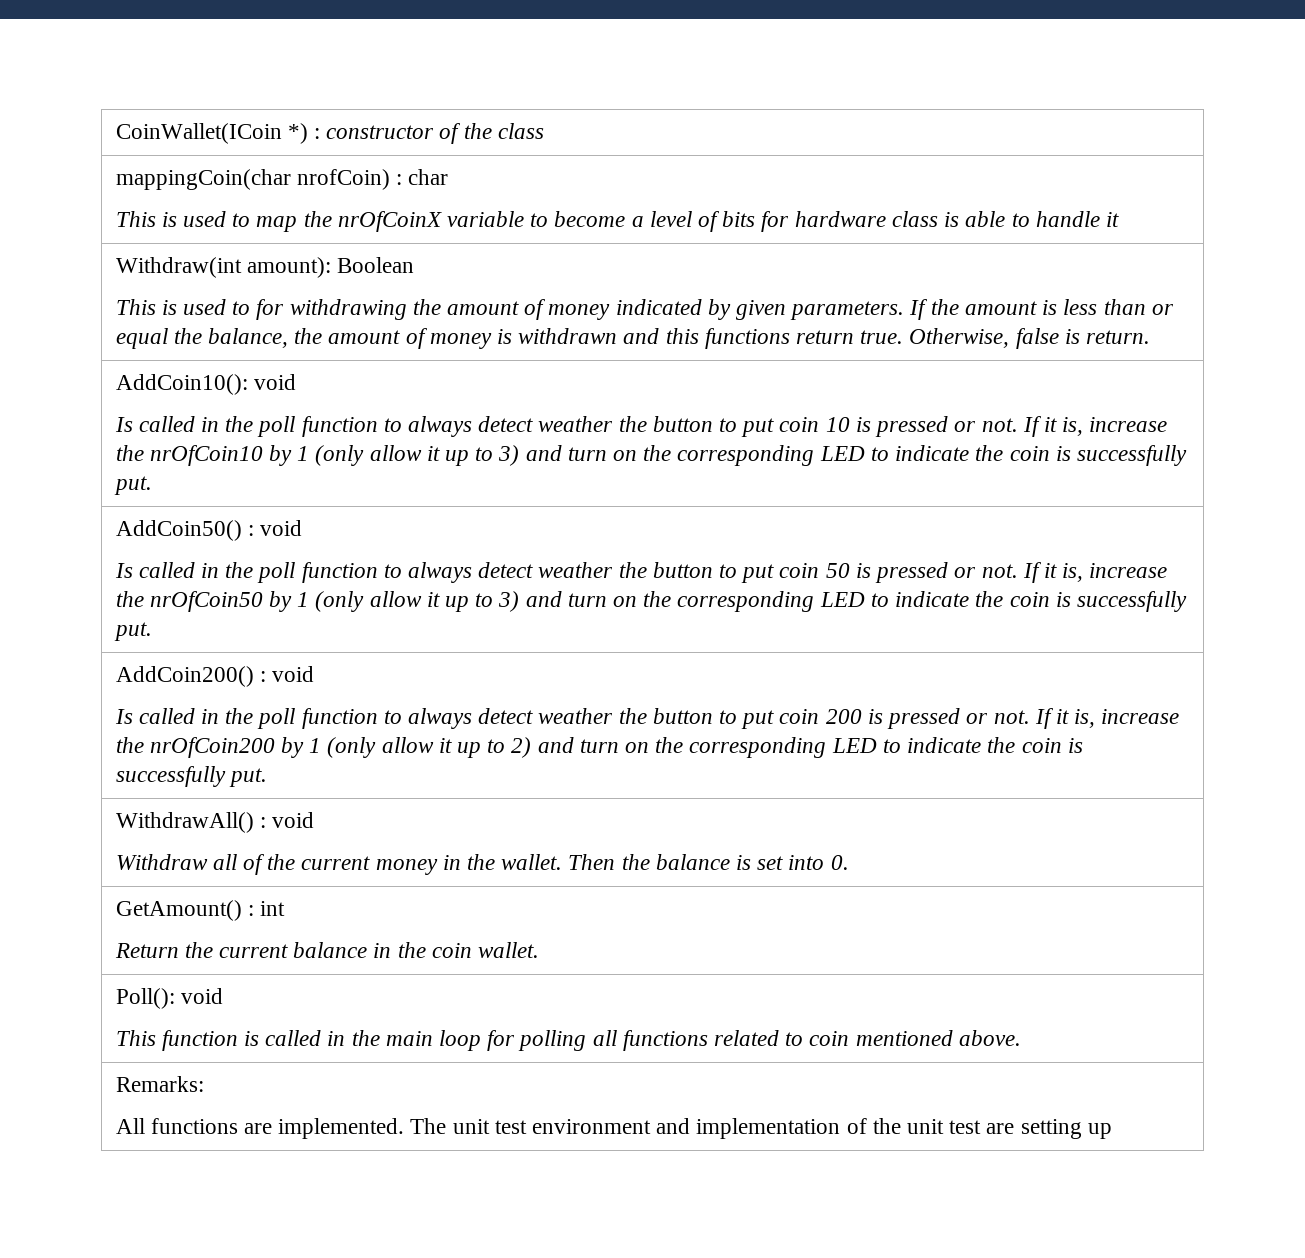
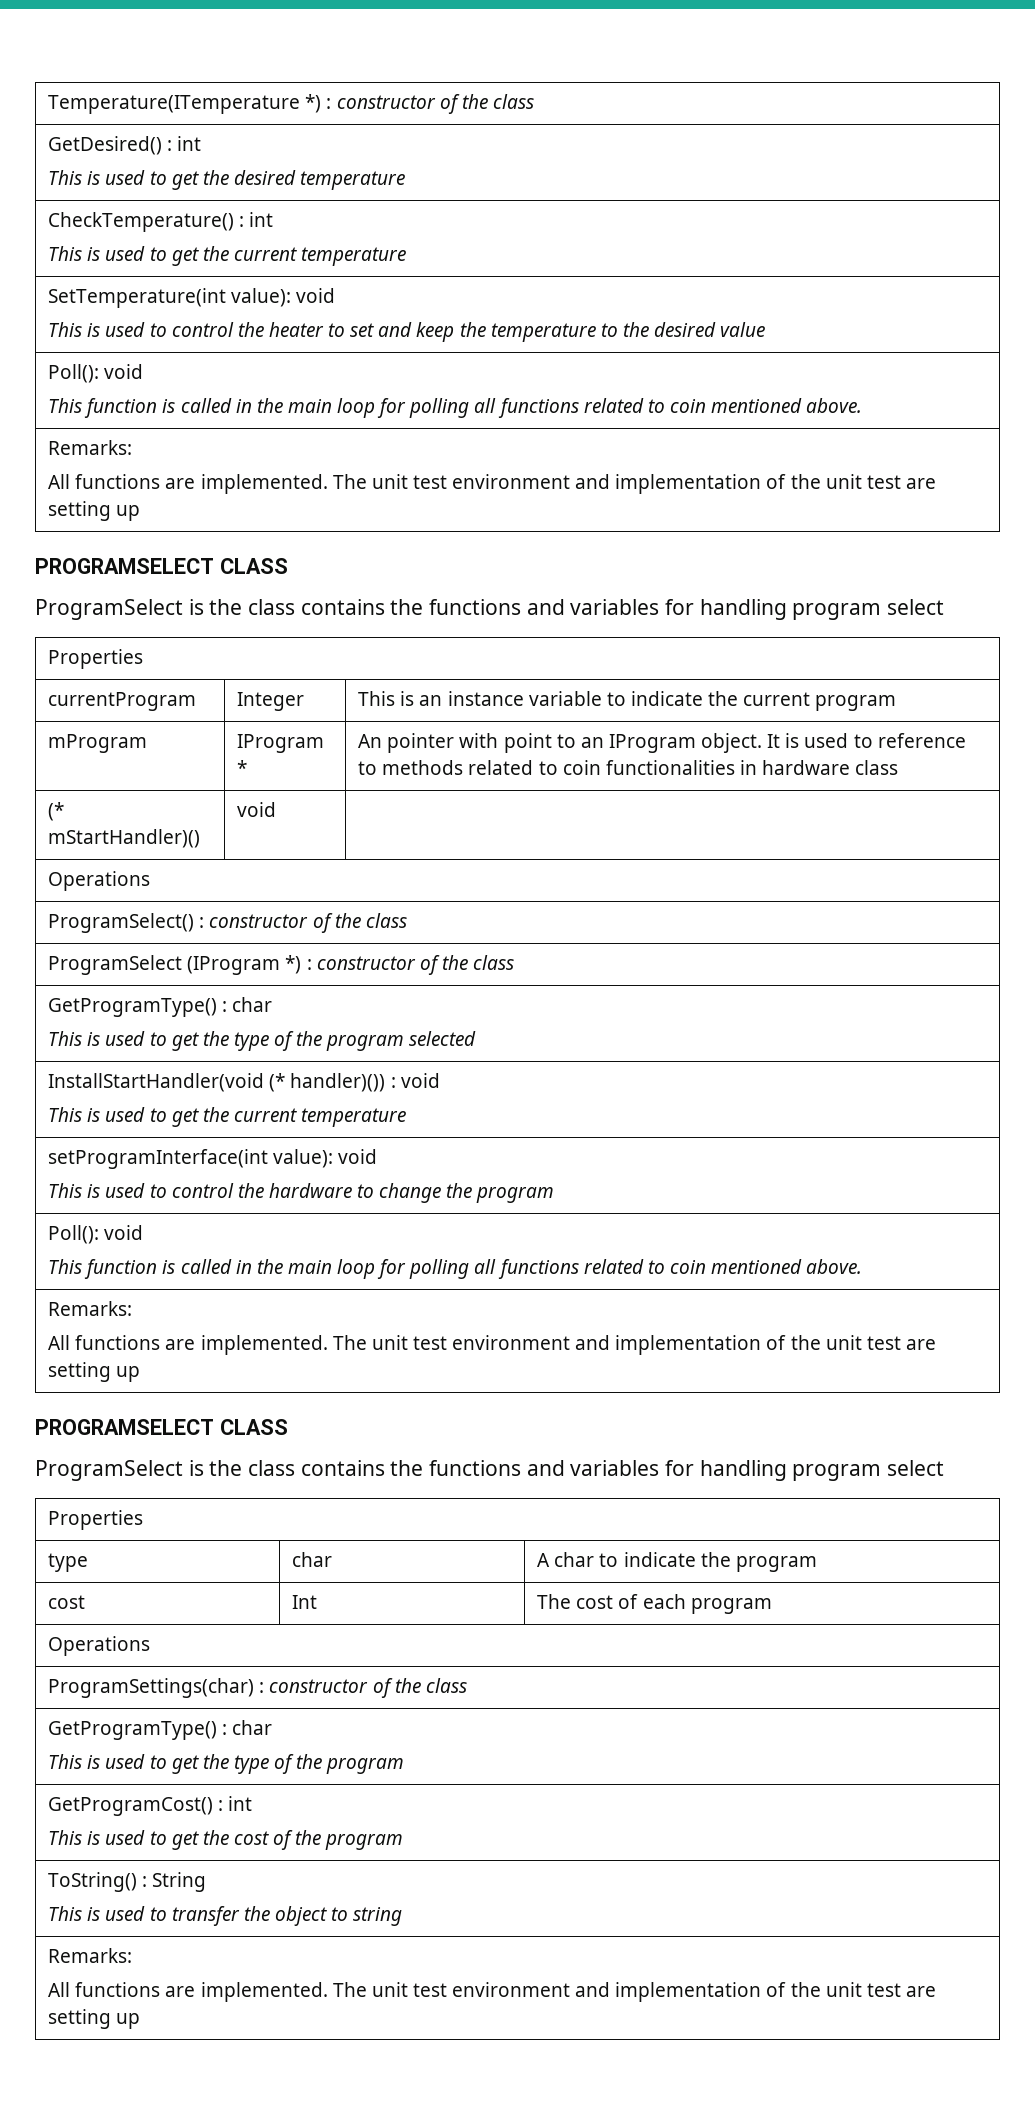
[115,123,544,144] [115,169,449,190] [115,211,1119,232] [115,257,414,278] [115,299,1174,320] [115,328,1151,349] [115,374,296,395] [114,416,1168,437] [115,445,1187,466] [113,476,152,495] [115,520,302,541] [114,562,1168,583] [115,591,1187,612] [113,622,152,641] [115,666,314,687] [114,708,1180,729] [115,737,1083,758] [115,766,267,787] [115,812,314,833] [115,854,849,875] [115,900,285,921] [114,942,540,958] CoinWallet(ICoin *) : constructor of the class // mappingCoin(char nrofCoin) : char // This is used to map the nrOfCoinX variable to become a level of bits for hardware class is able to handle it // Withdraw(int amount): Boolean // This is used to for withdrawing the amount of money indicated by given parameters. If the amount is less than or equal the balance, the amount of money is withdrawn and this functions return true. Otherwise, false is return. // AddCoin10(): void // Is called in the poll function to always detect weather the button to put coin 10 is pressed or not. If it is, increase the nrOfCoin10 by 1 (only allow it up to 3) and turn on the corresponding LED to indicate the coin is successfully put. // AddCoin50() : void // Is called in the poll function to always detect weather the button to put coin 50 is pressed or not. If it is, increase the nrOfCoin50 by 1 (only allow it up to 3) and turn on the corresponding LED to indicate the coin is successfully put. // AddCoin200() : void // Is called in the poll function to always detect weather the button to put coin 200 is pressed or not. If it is, increase the nrOfCoin200 by 1 (only allow it up to 2) and turn on the corresponding LED to indicate the coin is successfully put. // WithdrawAll() : void // Withdraw all of the current money in the wallet. Then the balance is set into 0. // GetAmount() : int // Return the current balance in the coin wallet. -> [48,94,534,114] [48,136,202,155] [48,170,406,190] [48,212,274,232] [48,246,407,266] [48,288,336,308] [48,322,766,342] Temperature(ITemperature *) : constructor of the class // GetDesired() : int // This is used to get the desired temperature // CheckTemperature() : int // This is used to get the current temperature // SetTemperature(int value): void // This is used to control the heater to set and keep the temperature to the desired value
(1112, 1131) none -> [35,558,288,574] [35,599,945,620] [48,649,144,669] [48,692,197,711] [237,692,305,711] [358,691,897,711] [48,734,148,753] [237,734,325,753] [237,760,248,775] [358,733,966,753] [358,760,899,775] [48,802,65,821] [48,829,201,848] [237,802,277,817] [48,871,151,891] [48,913,407,933] [48,955,515,975] [48,997,273,1017] [48,1031,477,1051] [48,1073,440,1092] [48,1107,407,1127] [48,1149,378,1169] [48,1183,555,1203] [48,1225,144,1244] [48,1259,863,1279] [48,1301,133,1316] [48,1335,936,1355] [48,1362,141,1382] [35,1419,288,1435] [35,1460,945,1481] [48,1510,144,1530] [48,1553,89,1572] [292,1552,333,1567] [537,1552,817,1572] [48,1595,86,1609] [292,1595,318,1609] [537,1594,772,1614] [48,1636,151,1656] [48,1678,467,1698] [48,1720,273,1740] [48,1754,405,1774] [48,1796,253,1816] [48,1830,404,1850] [48,1872,207,1892] [48,1906,403,1926] [48,1948,133,1963] [48,1982,936,2002] [48,2009,141,2029] // PROGRAMSELECT CLASS // ProgramSelect is the class contains the functions and variables for handling program select // Properties // currentProgram | Integer | This is an instance variable to indicate the current program // mProgram | IProgram * | An pointer with point to an IProgram object. It is used to reference to methods related to coin functionalities in hardware class // (* mStartHandler)() | void | // Operations // ProgramSelect() : constructor of the class // ProgramSelect (IProgram *) : constructor of the class // GetProgramType() : char // This is used to get the type of the program selected // InstallStartHandler(void (* handler)()) : void // This is used to get the current temperature // setProgramInterface(int value): void // This is used to control the hardware to change the program // Poll(): void // This function is called in the main loop for polling all functions related to coin mentioned above. // Remarks: // All functions are implemented. The unit test environment and implementation of the unit test are setting up // PROGRAMSELECT CLASS // ProgramSelect is the class contains the functions and variables for handling program select // Properties // type | char | A char to indicate the program // cost | Int | The cost of each program // Operations // ProgramSettings(char) : constructor of the class // GetProgramType() : char // This is used to get the type of the program // GetProgramCost() : int // This is used to get the cost of the program // ToString() : String // This is used to transfer the object to string // Remarks: // All functions are implemented. The unit test environment and implementation of the unit test are setting up

